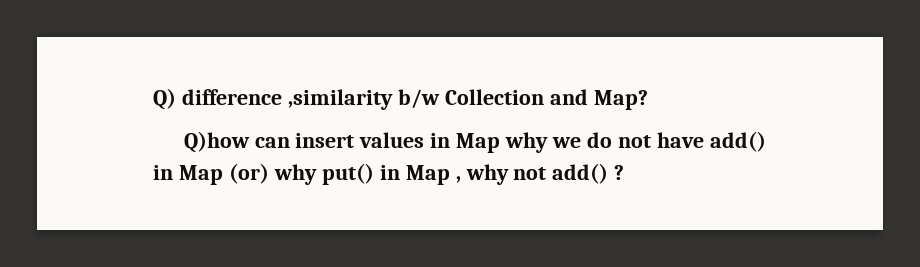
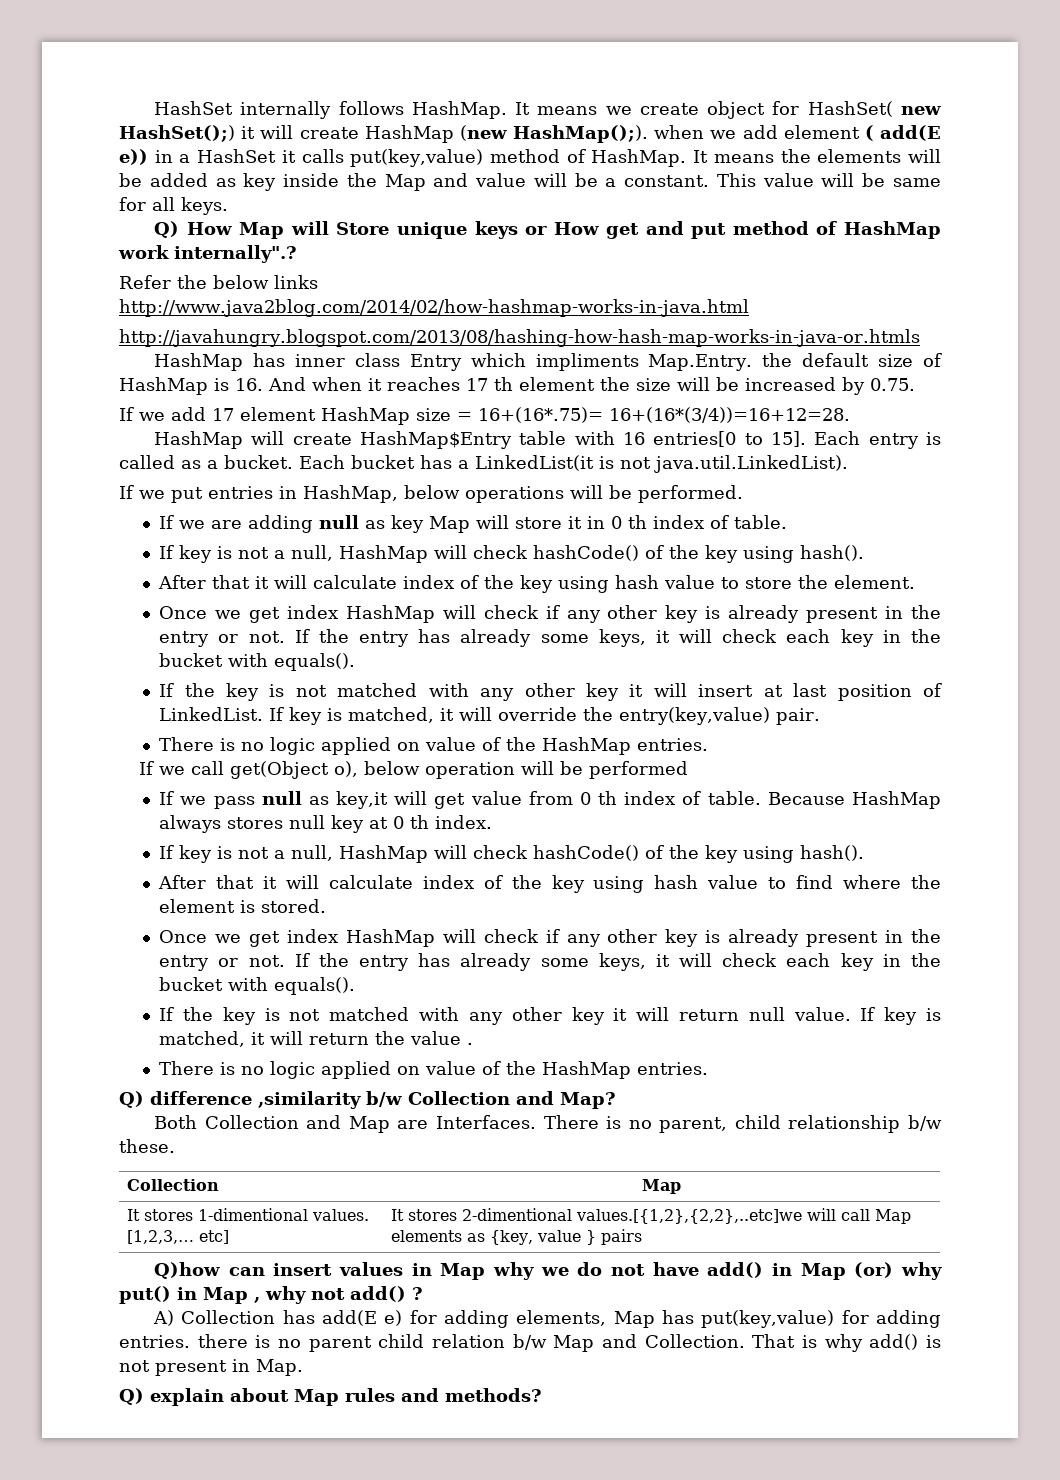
(153, 99) none -> [154,101,942,119] [119,125,941,143] [119,149,941,167] [119,173,941,191] [119,197,228,215] [154,221,942,239] [118,245,297,263] [119,275,318,289] [119,299,749,317] [119,329,920,347] [154,353,943,371] [119,377,915,395] [119,407,850,425] [154,431,941,449] [119,455,848,473] [119,485,743,503] [159,515,788,533] [159,545,865,563] [158,575,916,593] [159,605,941,623] [159,629,942,647] [159,653,356,671] [159,683,943,701] [159,707,821,725] [159,737,709,755] [139,761,689,779] [159,791,942,809] [159,815,493,833] [159,845,865,863] [158,875,941,893] [159,899,327,913] [159,929,941,947] [159,953,942,971] [159,977,356,995] [159,1007,941,1025] [159,1031,474,1047] [159,1061,709,1079] HashSet internally follows HashMap. It means we create object for HashSet( new HashSet();) it will create HashMap (new HashMap();). when we add element ( add(E e)) in a HashSet it calls put(key,value) method of HashMap. It means the elements will be added as key inside the Map and value will be a constant. This value will be same for all keys. // Q) How Map will Store unique keys or How get and put method of HashMap work internally".? // Refer the below links http://www.java2blog.com/2014/02/how-hashmap-works-in-java.html // http://javahungry.blogspot.com/2013/08/hashing-how-hash-map-works-in-java-or.htmls // HashMap has inner class Entry which impliments Map.Entry. the default size of HashMap is 16. And when it reaches 17 th element the size will be increased by 0.75. // If we add 17 element HashMap size = 16+(16*.75)= 16+(16*(3/4))=16+12=28. // HashMap will create HashMap$Entry table with 16 entries[0 to 15]. Each entry is called as a bucket. Each bucket has a LinkedList(it is not java.util.LinkedList). // If we put entries in HashMap, below operations will be performed. // If we are adding null as key Map will store it in 0 th index of table. // If key is not a null, HashMap will check hashCode() of the key using hash(). // After that it will calculate index of the key using hash value to store the element. // Once we get index HashMap will check if any other key is already present in the entry or not. If the entry has already some keys, it will check each key in the bucket with equals(). // If the key is not matched with any other key it will insert at last position of LinkedList. If key is matched, it will override the entry(key,value) pair. // There is no logic applied on value of the HashMap entries. // If we call get(Object o), below operation will be performed // If we pass null as key,it will get value from 0 th index of table. Because HashMap always stores null key at 0 th index. // If key is not a null, HashMap will check hashCode() of the key using hash(). // After that it will calculate index of the key using hash value to find where the element is stored. // Once we get index HashMap will check if any other key is already present in the entry or not. If the entry has already some keys, it will check each key in the bucket with equals(). // If the key is not matched with any other key it will return null value. If key is matched, it will return the value . // There is no logic applied on value of the HashMap entries. //
(648, 100) none -> [154,1115,942,1133] [119,1139,175,1153] [127,1179,220,1191] [642,1179,681,1194] [127,1208,370,1221] [127,1230,230,1244] [391,1208,912,1224] [391,1229,643,1245] // Both Collection and Map are Interfaces. There is no parent, child relationship b/w these. // Collection | Map // It stores 1-dimentional values. [1,2,3,… etc] | It stores 2-dimentional values.[{1,2},{2,2},..etc]we will call Map elements as {key, value } pairs
(625, 172) none -> [153,1310,942,1328] [119,1334,941,1352] [119,1359,303,1376] [119,1388,542,1406] // A) Collection has add(E e) for adding elements, Map has put(key,value) for adding entries. there is no parent child relation b/w Map and Collection. That is why add() is not present in Map. // Q) explain about Map rules and methods?

